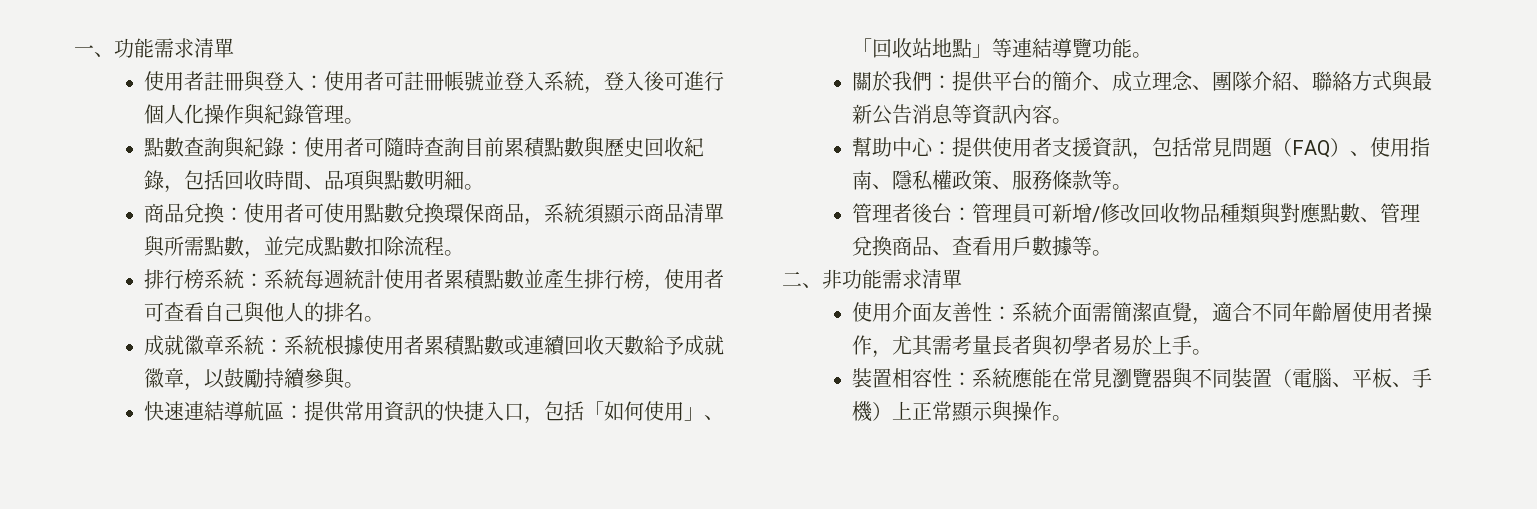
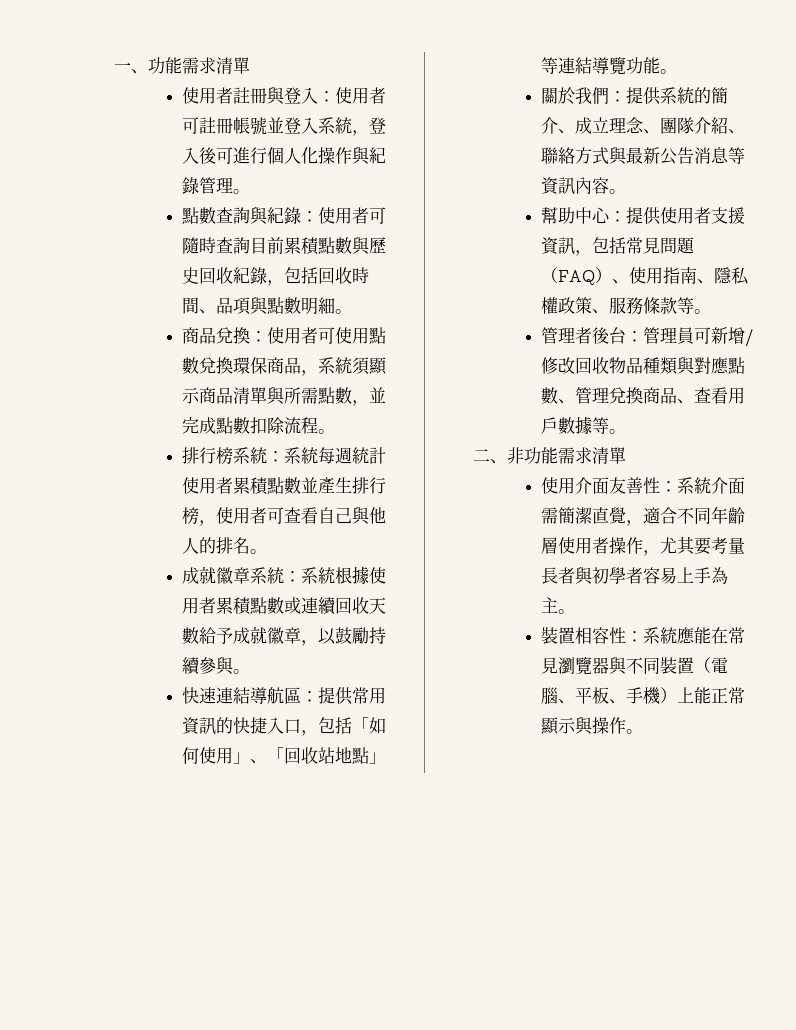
[992,71,1033,91] 平台 -> [659,87,694,104] 系統
[932,335,953,355] 需 -> [693,537,711,555] 要
[1112,335,1193,356] 易於上手 -> [642,567,728,584] [540,597,558,613] 容易上手為主
(913, 410) none -> [693,687,711,704] 能

